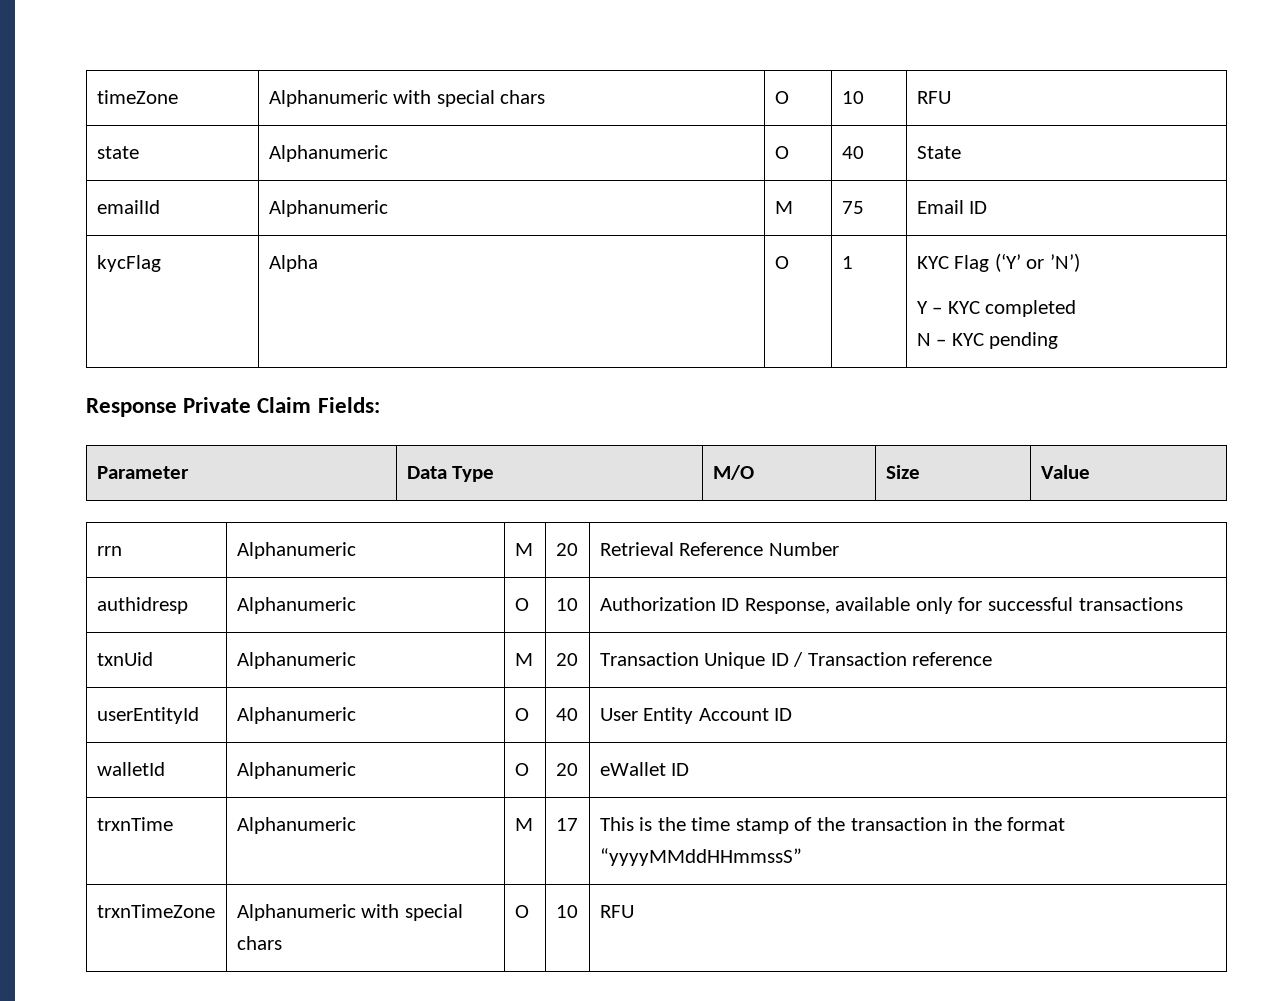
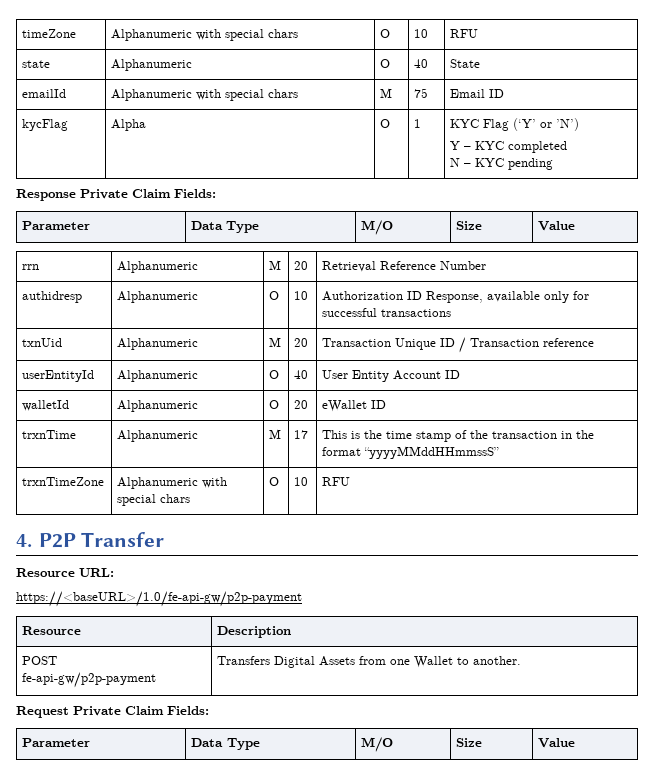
(388, 208) none -> [196,89,299,101] with special chars
(634, 911) none -> [16,532,165,548] [16,568,114,577] [16,591,302,607] [22,626,82,635] [217,626,292,638] [22,656,58,665] [22,672,157,688] [217,656,522,668] [16,706,209,718] [22,738,91,747] [191,738,261,750] [361,737,394,752] [456,738,483,747] [538,738,576,748] // 4. P2P Transfer // Resource URL: // https://<baseURL>/1.0/fe-api-gw/p2p-payment // Resource | Description // POST // fe-api-gw/p2p-payment | Transfers Digital Assets from one Wallet to another. // Request Private Claim Fields: // Parameter | Data Type | M/O | Size | Value

